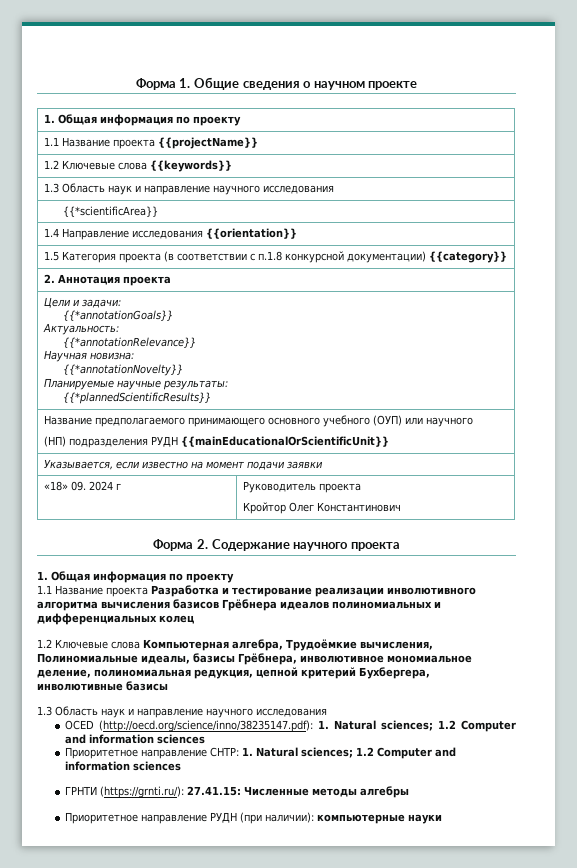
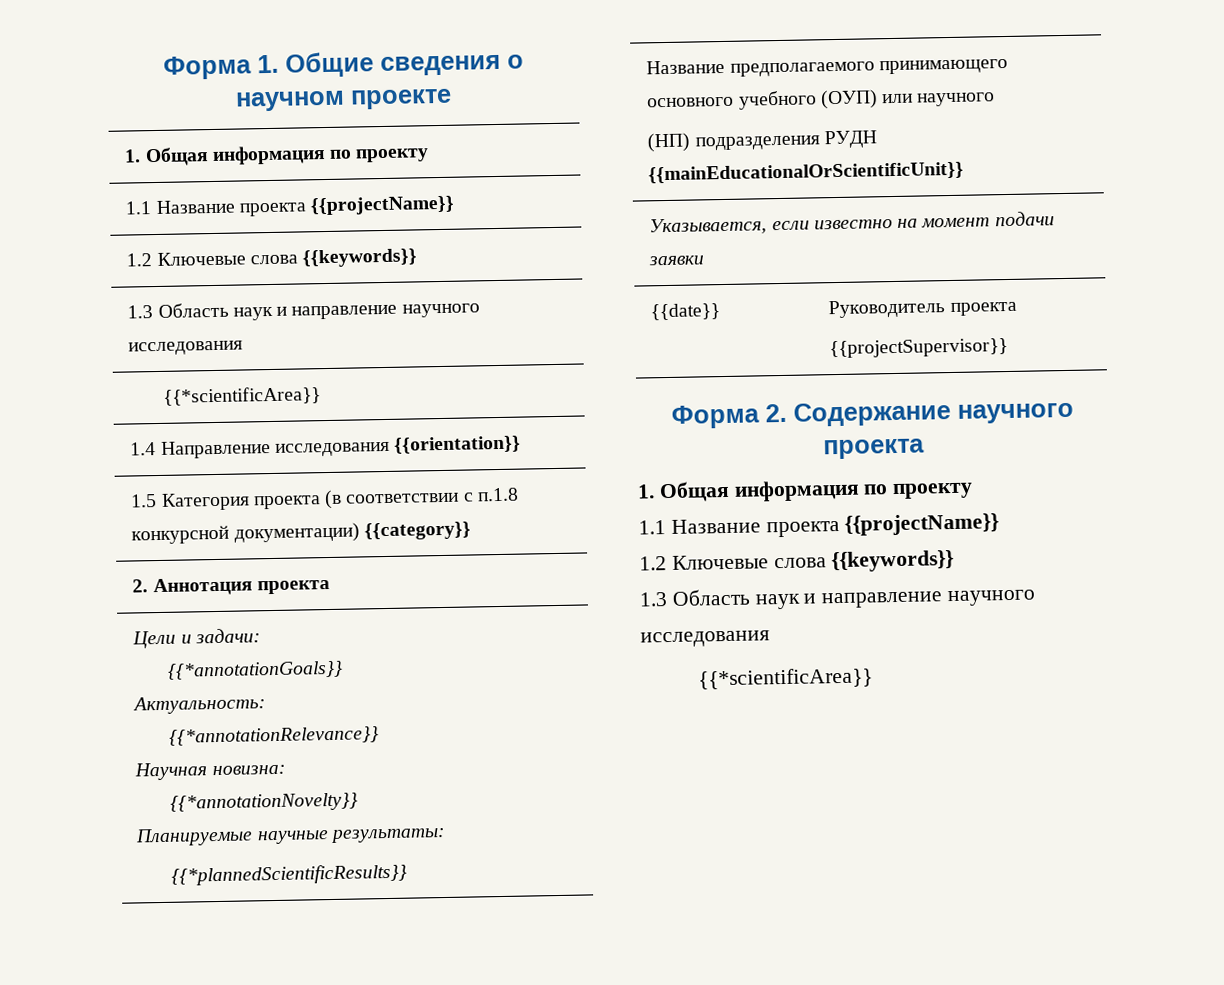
[44,481,122,491] «18» 09. 2024 г -> [650,303,721,321] {{date}}
[243,502,402,514] Кройтор Олег Константинович -> [829,337,1009,359] {{projectSupervisor}}
[151,585,476,597] [37,599,441,611] [37,613,194,625] [37,639,433,651] [37,653,472,665] [37,667,430,679] [37,681,168,691] [37,706,327,718] [64,720,516,732] [64,734,205,744] [64,747,456,759] [64,761,181,771] [64,786,409,798] [64,812,442,824] Разработка и тестирование реализации инволютивного алгоритма вычисления базисов Грёбнера идеалов полиномиальных и дифференциальных колец // 1.2 Ключевые слова Компьютерная алгебра, Трудоёмкие вычисления, Полиномиальные идеалы, базисы Грёбнера, инволютивное мономиальное деление, полиномиальная редукция, цепной критерий Бухбергера, инволютивные базисы // 1.3 Область наук и направление научного исследования // OCED (http://oecd.org/science/inno/38235147.pdf): 1. Natural sciences; 1.2 Computer and information sciences // Приоритетное направление СНТР: 1. Natural sciences; 1.2 Computer and information sciences // ГРНТИ (https://grnti.ru/): 27.41.15: Численные методы алгебры // Приоритетное направление РУДН (при наличии): компьютерные науки -> [844,513,1000,536] [639,549,955,573] [639,588,1037,610] [640,630,770,648] [697,667,873,690] {{projectName}} // 1.2 Ключевые слова {{keywords}} // 1.3 Область наук и направление научного исследования // {{*scientificArea}}

